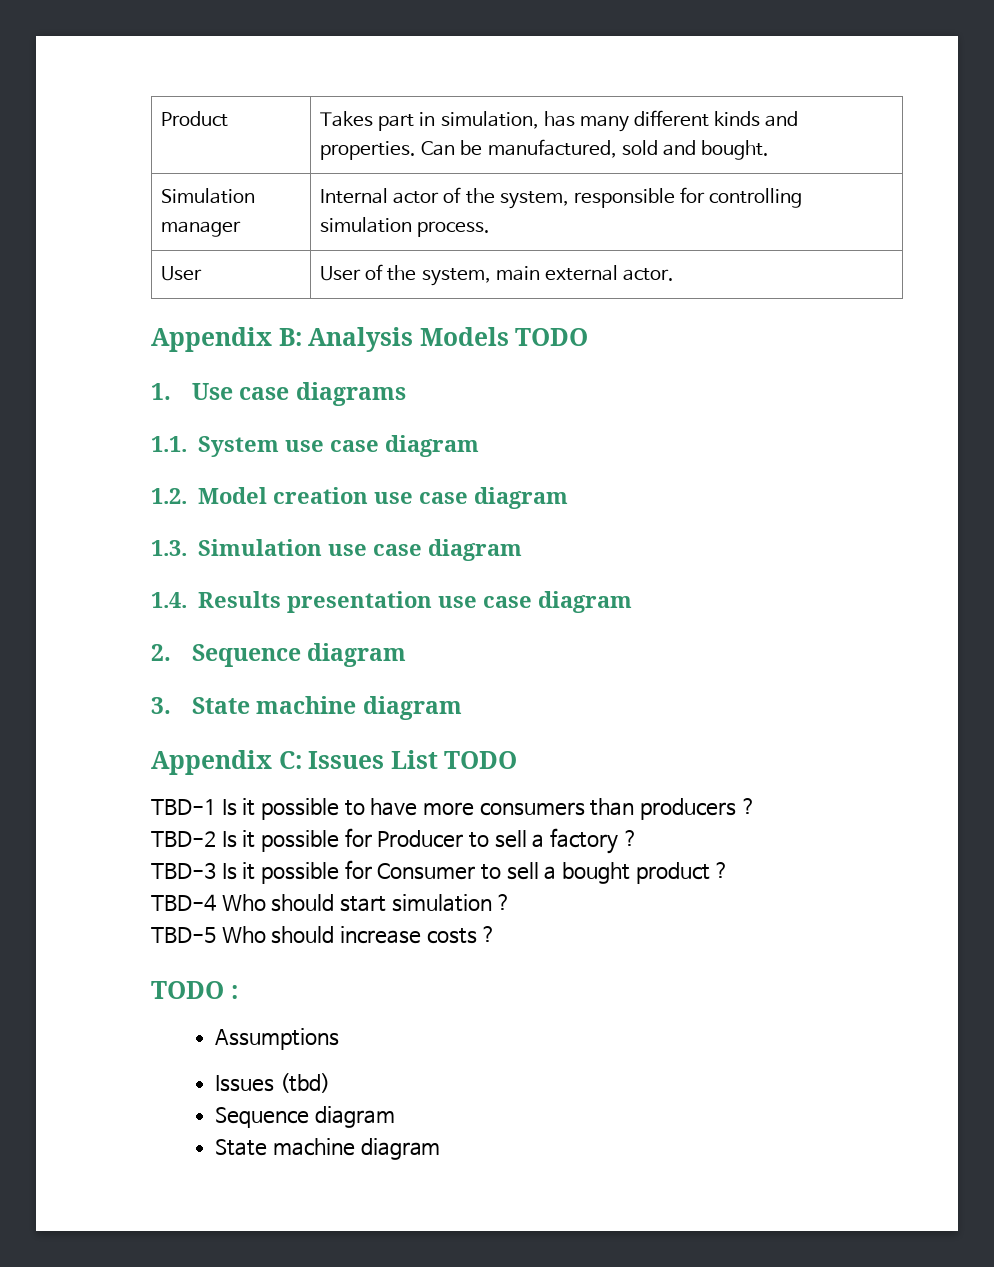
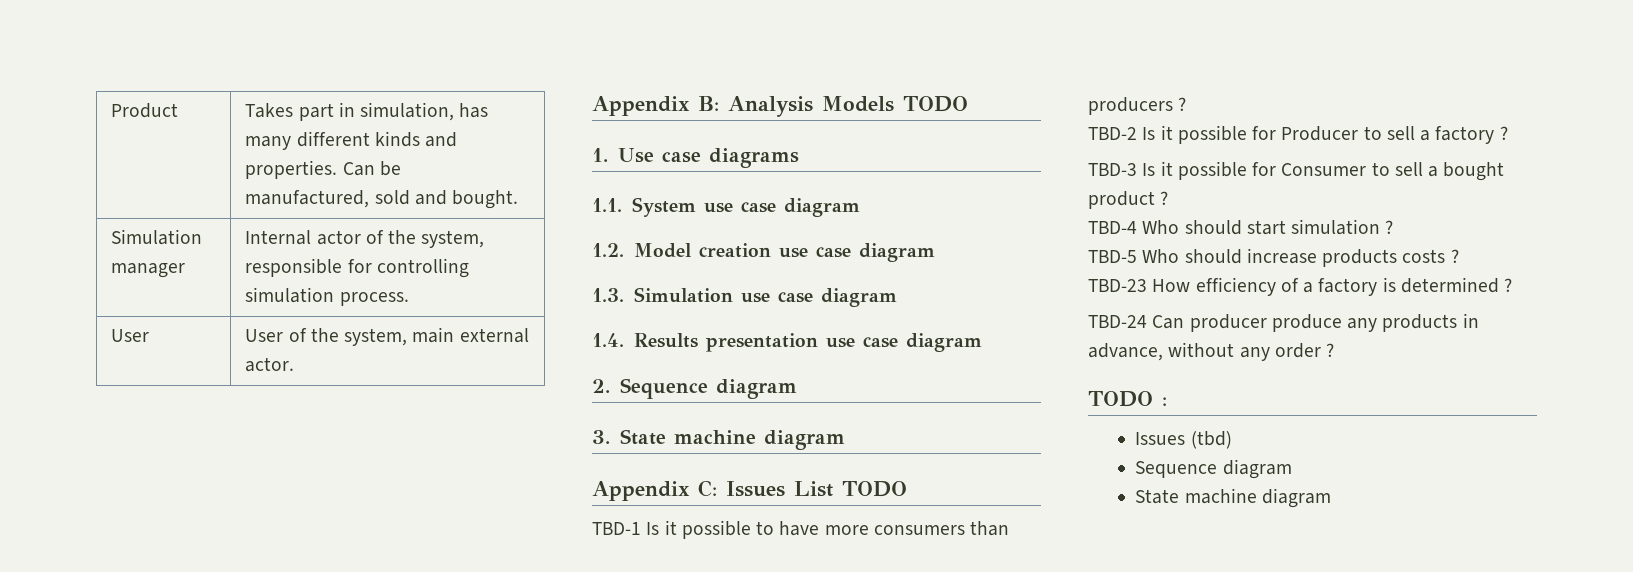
(422, 935) none -> [1322,249,1398,267] products
(497, 934) none -> [1088,277,1513,296] [1088,313,1479,332] [1088,342,1335,361] // TBD-23 How efficiency of a factory is determined ? // TBD-24 Can producer produce any products in advance, without any order ?
[215,1028,340,1050] // Assumptions -> (1167, 401) none

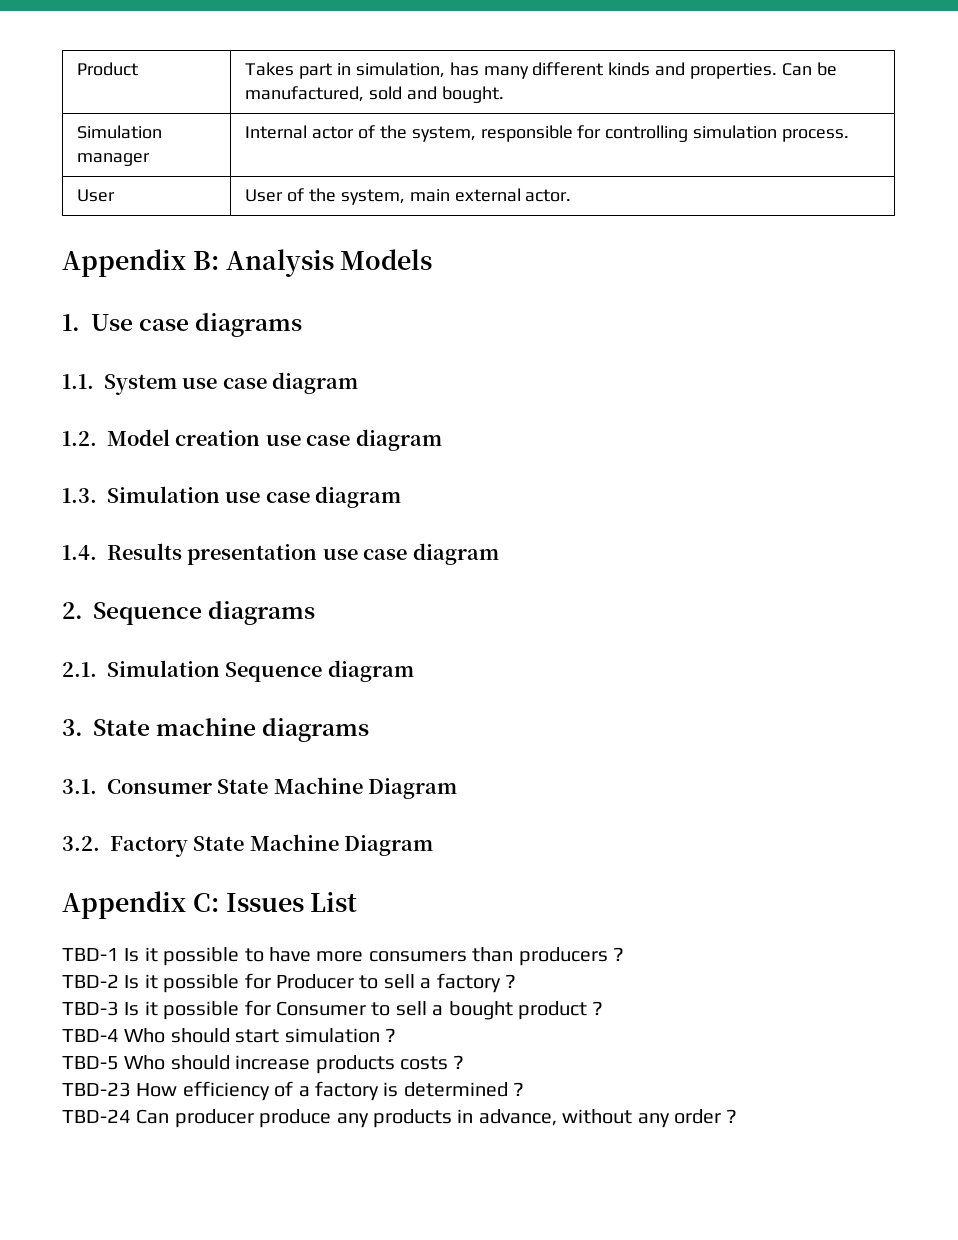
[903,96,968,112] TODO -> (433, 259) none
(708, 388) none -> [208,601,316,625] [62,660,323,682] diagrams // 2.1. Simulation Sequence
[763,430,845,450] diagram -> [262,718,370,742] [62,777,458,799] [62,834,434,857] diagrams // 3.1. Consumer State Machine Diagram // 3.2. Factory State Machine Diagram
[842,481,907,497] TODO -> (358, 902) none
[1088,391,1167,407] [1135,431,1232,449] [1135,459,1292,479] [1135,488,1331,508] // TODO : // Issues (tbd) // Sequence diagram // State machine diagram -> (738, 1116) none

